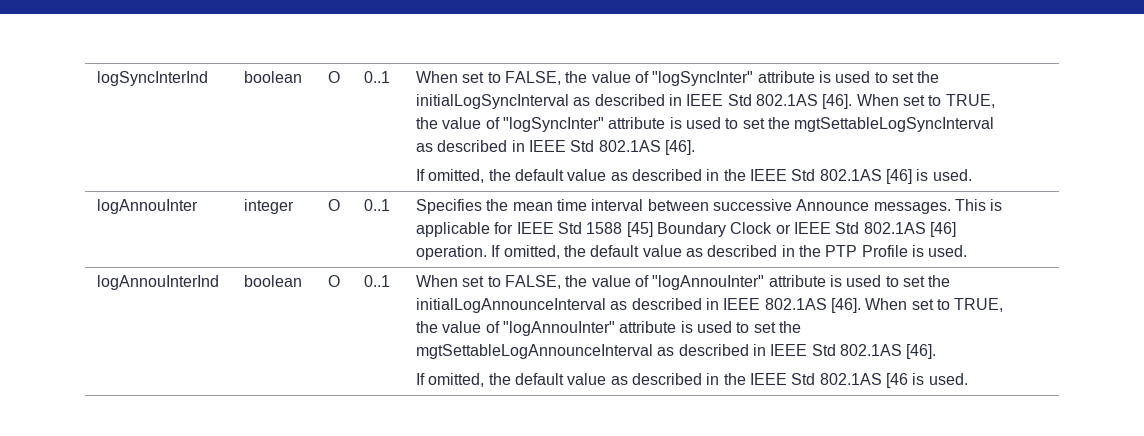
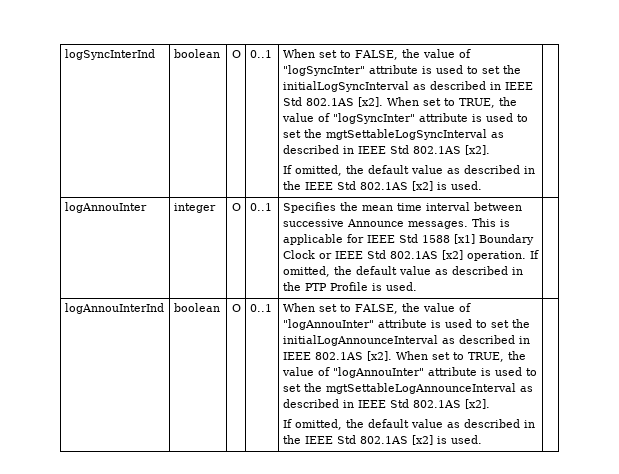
[822,94,853,109] [46]. -> [357,97,383,107] [x2].
[665,140,696,155] [46]. -> [464,145,490,155] [x2].
[885,169,912,184] [46] -> [411,181,433,191] [x2]
[626,222,653,237] [45] -> [453,234,475,244] [x1]
[929,222,956,237] [46] -> [441,250,463,260] [x2]
[831,298,862,313] [46]. -> [366,351,392,361] [x2].
[906,344,937,359] [46]. -> [464,399,490,409] [x2].
[885,373,908,388] [46 -> [411,435,433,445] [x2]

